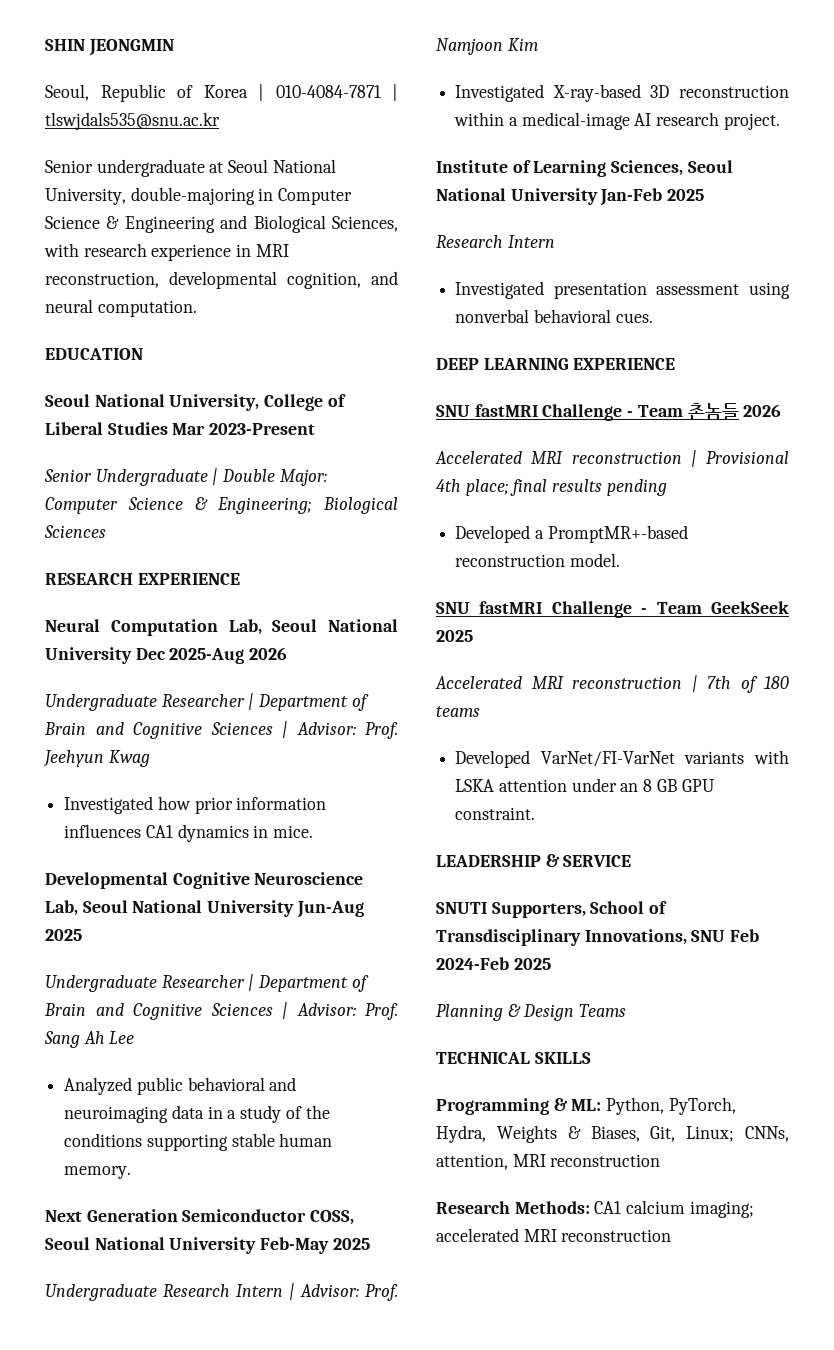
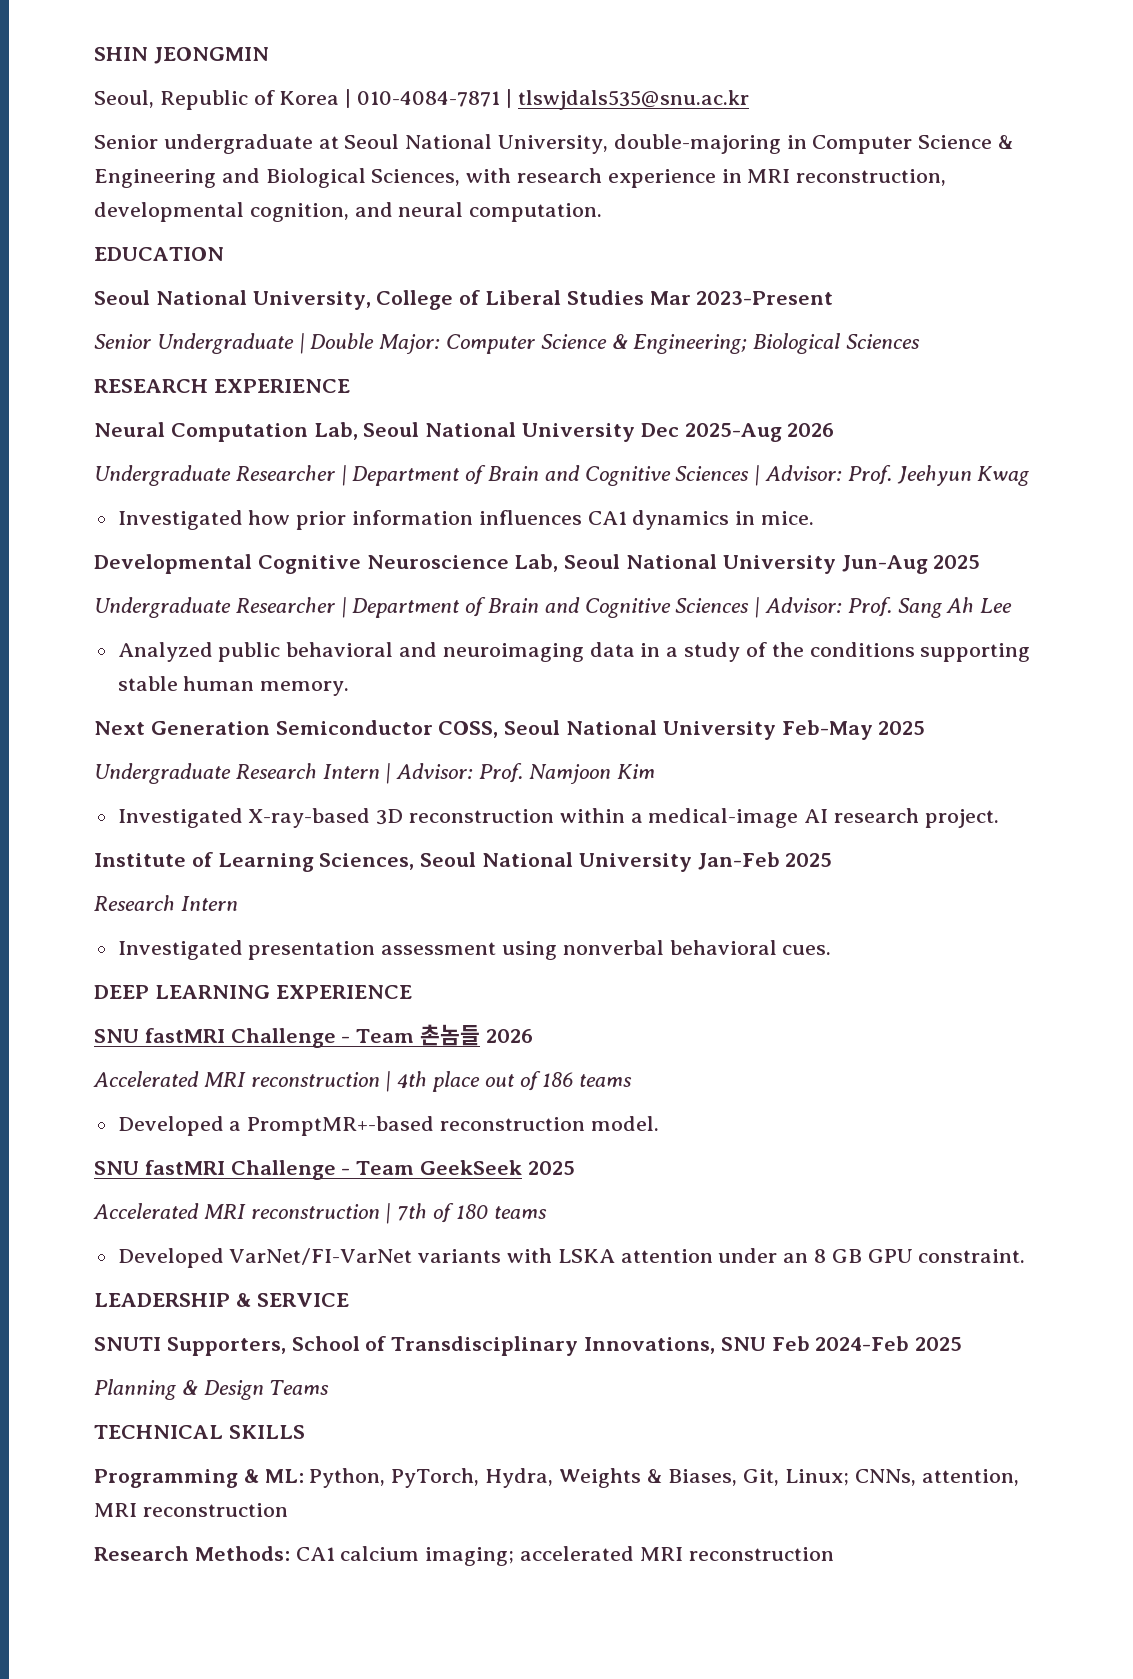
[706,451,789,464] [436,479,667,496] Provisional 4th place; final results pending -> [397,1071,633,1092] 4th place out of 186 teams

